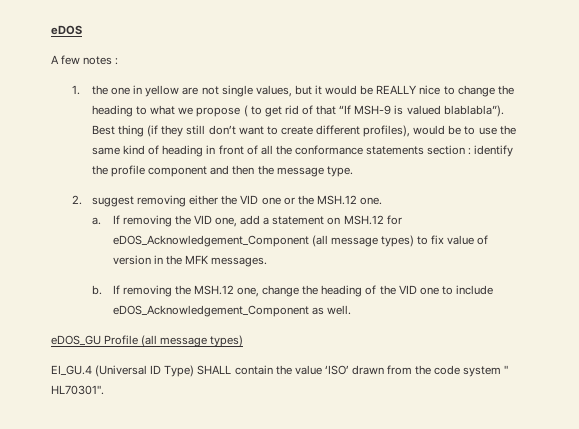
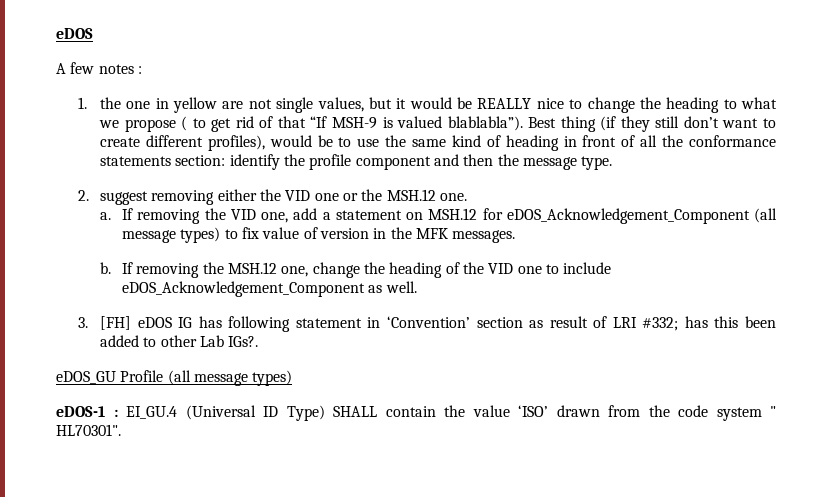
[427,145,472,155] section : -> [175,155,226,166] section:
(351, 310) none -> [78,316,776,332] [100,335,259,347] // 3. [FH] eDOS IG has following statement in ‘Convention’ section as result of LRI #332; has this been added to other Lab IGs?.
(244, 341) none -> [56,406,118,417] eDOS-1 :

